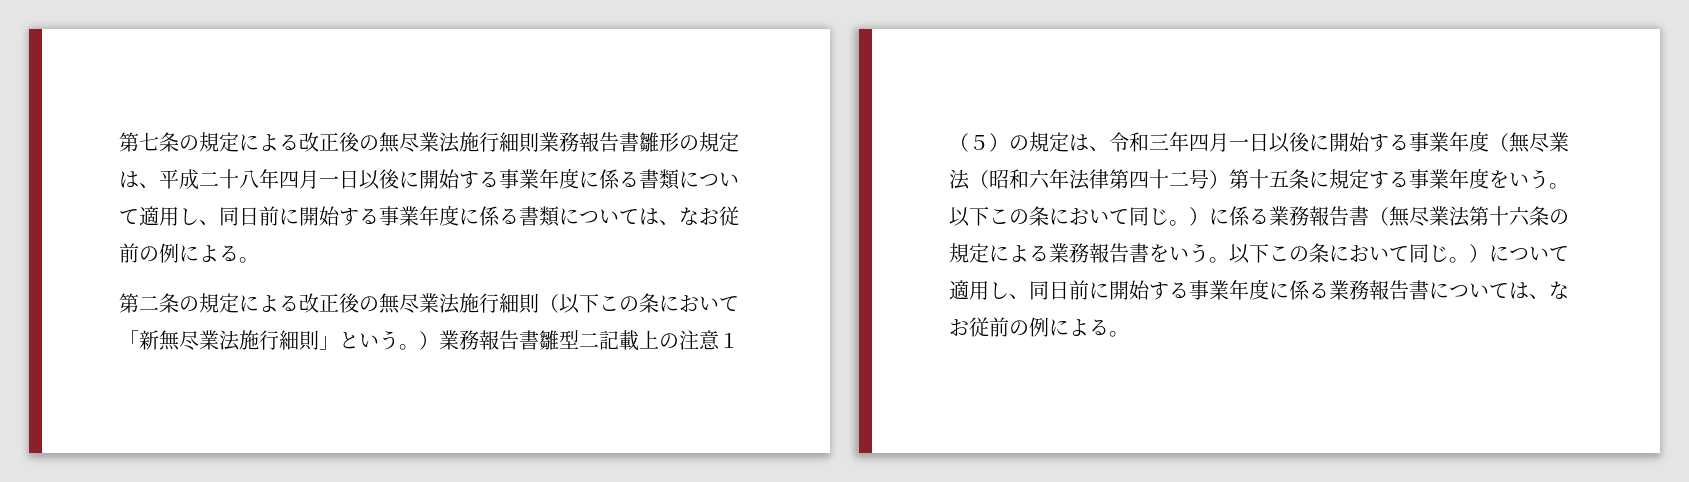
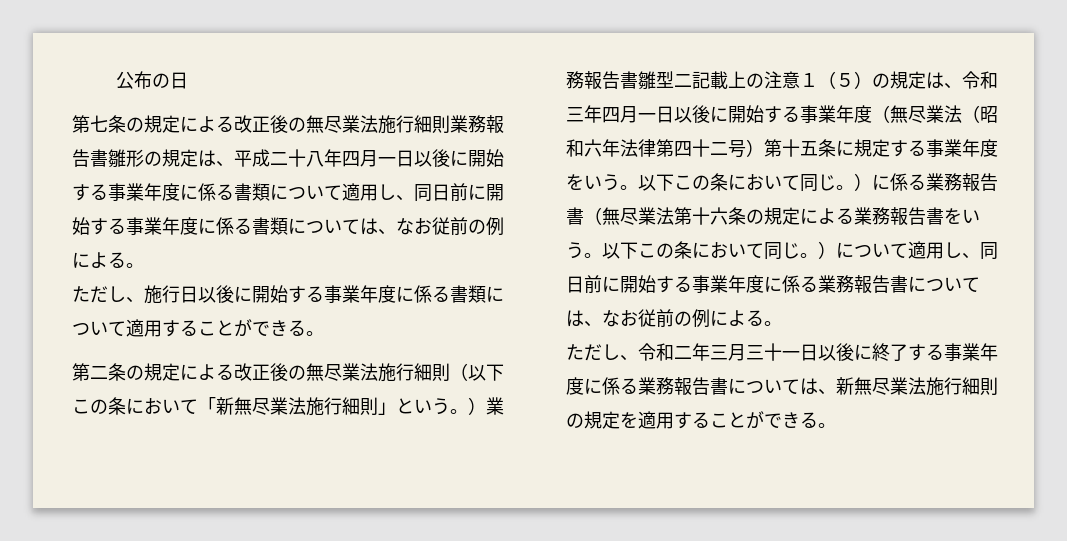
(119, 142) none -> [116,71,189,89] 公布の日 //
(259, 260) none -> [72,285,504,304] [72,319,324,337] // ただし、施行日以後に開始する事業年度に係る書類について適用することができる。
(1129, 334) none -> [566,343,998,361] [566,377,998,396] [566,411,836,429] // ただし、令和二年三月三十一日以後に終了する事業年度に係る業務報告書については、新無尽業法施行細則の規定を適用することができる。

